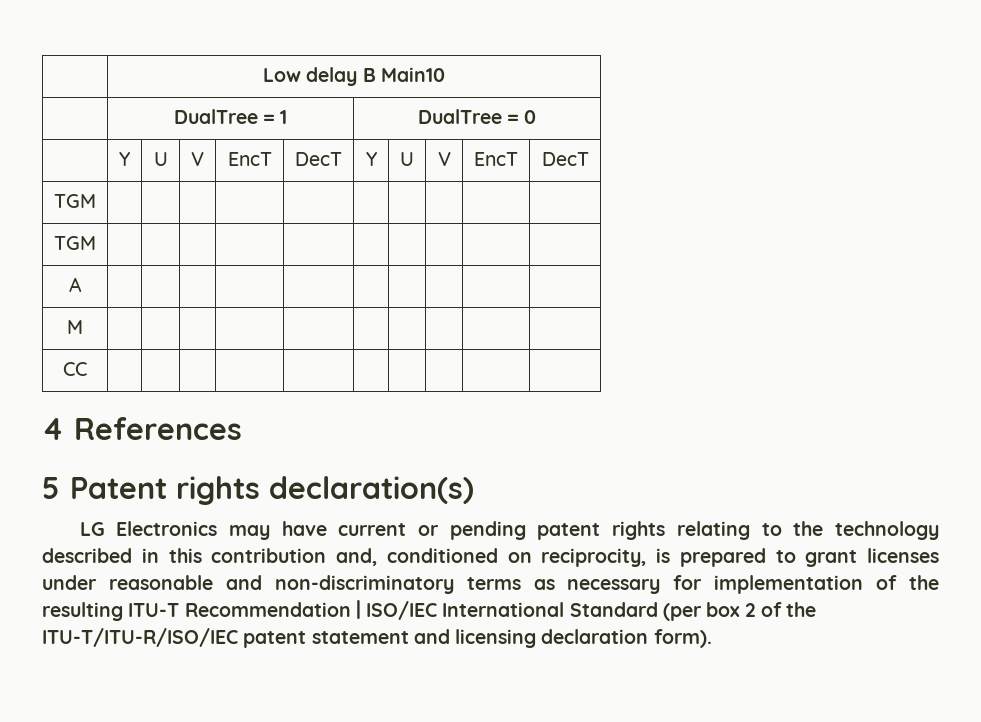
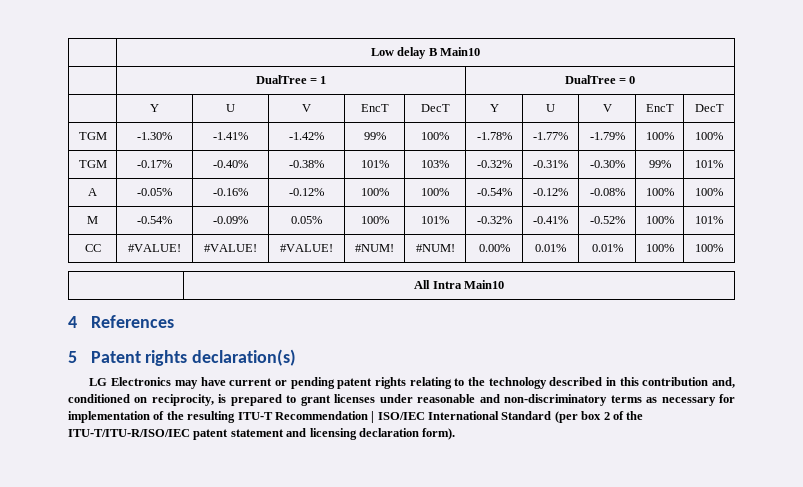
[54,236,96,250] [68,277,82,292] [67,320,83,334] [63,362,87,376] | | | | | | | | | // TGM | | | | | | | | | | // A | | | | | | | | | | // M | | | | | | | | | | // CC | | | | | | | | | | -> [137,132,172,140] [213,132,248,140] [289,132,324,140] [363,132,386,140] [421,132,449,140] [476,132,512,140] [533,132,568,140] [589,132,625,140] [645,132,674,140] [695,132,723,140] [78,160,107,168] [137,160,172,168] [213,160,248,168] [289,160,324,168] [360,160,389,168] [421,160,449,168] [476,160,512,168] [533,160,568,168] [589,160,625,168] [648,160,671,168] [695,160,723,168] [88,188,97,196] [137,188,172,196] [213,188,248,196] [289,188,324,196] [360,188,389,196] [421,188,449,196] [476,188,512,196] [533,188,568,196] [589,188,625,196] [645,188,674,196] [695,188,723,196] [87,216,98,224] [137,216,172,224] [213,216,248,224] [291,216,322,224] [360,216,389,224] [421,216,449,224] [476,216,512,224] [533,216,568,224] [589,216,625,224] [645,216,674,224] [695,216,723,224] [84,244,101,252] [128,244,181,252] [204,244,257,252] [280,244,333,252] [355,244,394,252] [415,244,455,252] [478,244,510,252] [535,244,566,252] [591,244,623,252] [645,244,674,252] [695,244,723,252] [414,280,504,289] -1.30% | -1.41% | -1.42% | 99% | 100% | -1.78% | -1.77% | -1.79% | 100% | 100% // TGM | -0.17% | -0.40% | -0.38% | 101% | 103% | -0.32% | -0.31% | -0.30% | 99% | 101% // A | -0.05% | -0.16% | -0.12% | 100% | 100% | -0.54% | -0.12% | -0.08% | 100% | 100% // M | -0.54% | -0.09% | 0.05% | 100% | 101% | -0.32% | -0.41% | -0.52% | 100% | 101% // CC | #VALUE! | #VALUE! | #VALUE! | #NUM! | #NUM! | 0.00% | 0.01% | 0.01% | 100% | 100% // | All Intra Main10

